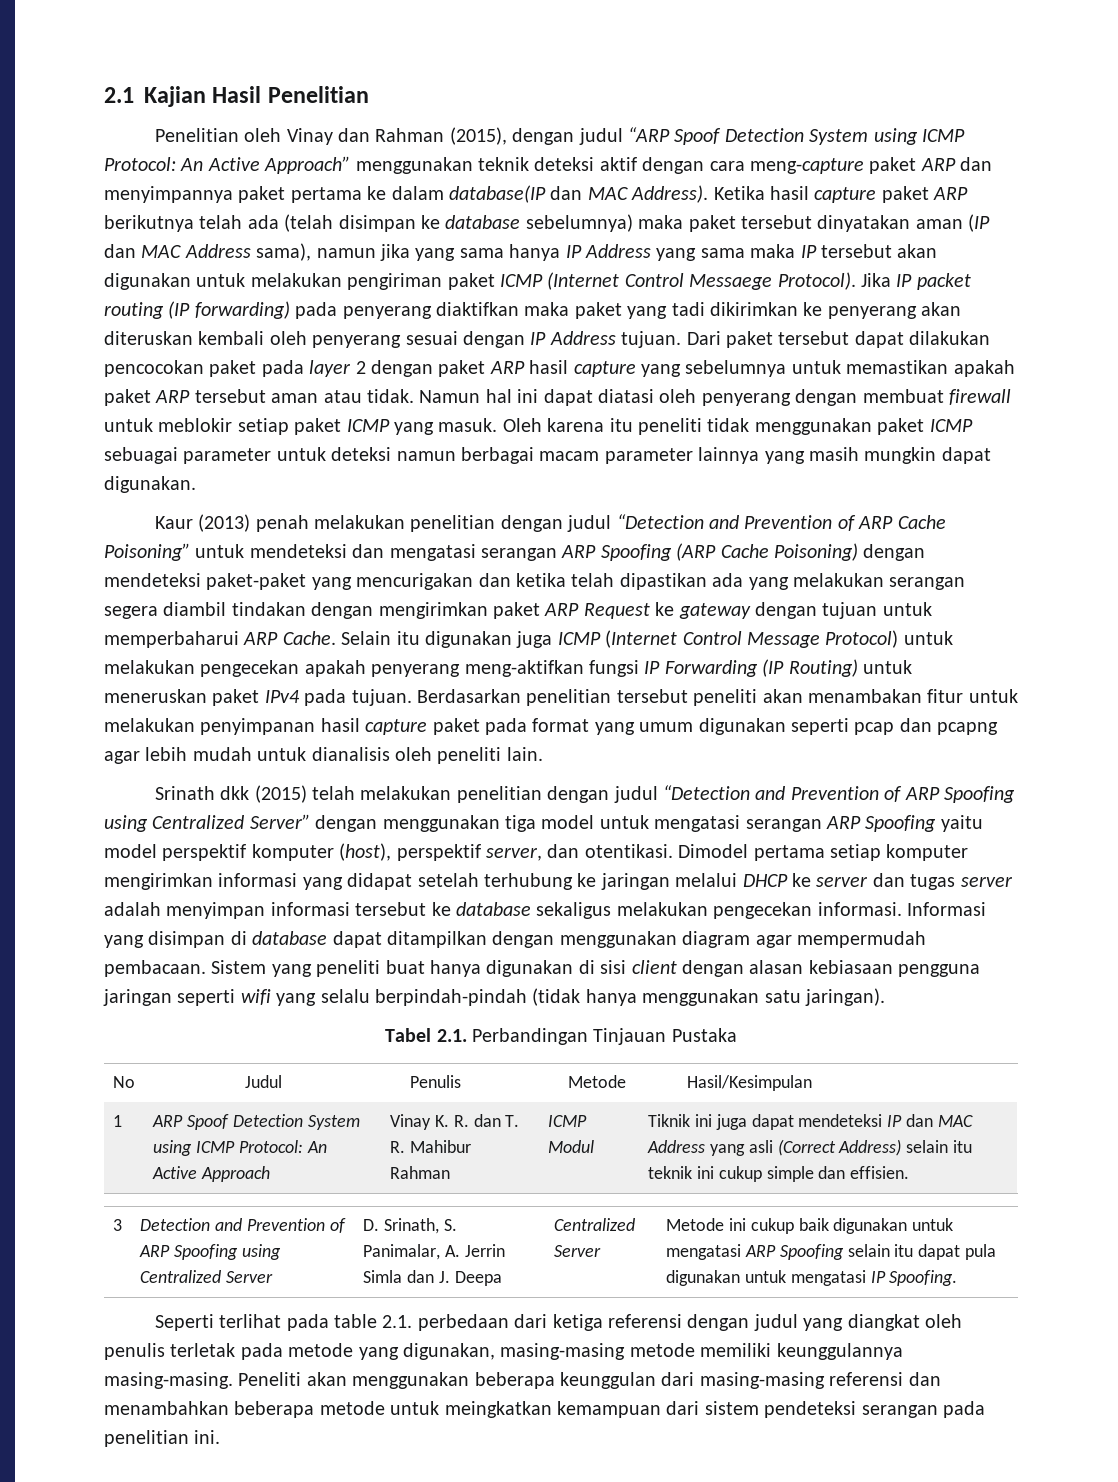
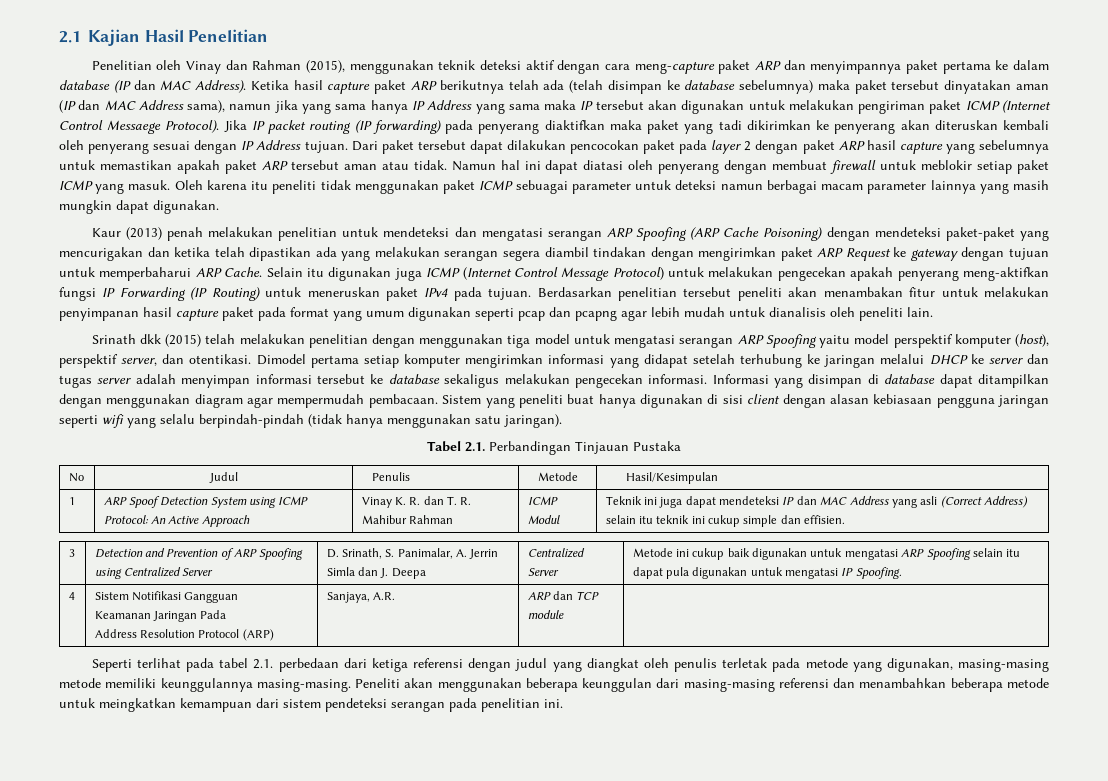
[512,127,965,145] [104,156,351,174] dengan judul “ARP Spoof Detection System using ICMP Protocol: An Active Approach” -> (346, 66) none
[448,185,546,203] database(IP -> [59,80,131,93] database (IP
[500,514,946,532] [104,543,190,561] dengan judul “Detection and Prevention of ARP Cache Poisoning” -> (338, 234) none
[613,785,1015,803] [104,814,378,832] judul “Detection and Prevention of ARP Spoofing using Centralized Server” dengan -> (416, 341) none
[647,1114,690,1127] Tiknik -> [605,496,642,505] Teknik
(958, 1278) none -> [68,592,75,600] [94,591,239,603] [94,610,227,622] [94,629,274,641] [326,592,395,603] [527,591,600,600] [527,610,564,619] // 4 | Sistem Notifikasi Gangguan // Keamanan Jaringan Pada // Address Resolution Protocol (ARP) | Sanjaya, A.R. | ARP dan TCP module |
[333,1314,377,1328] table -> [219,658,249,668] tabel

